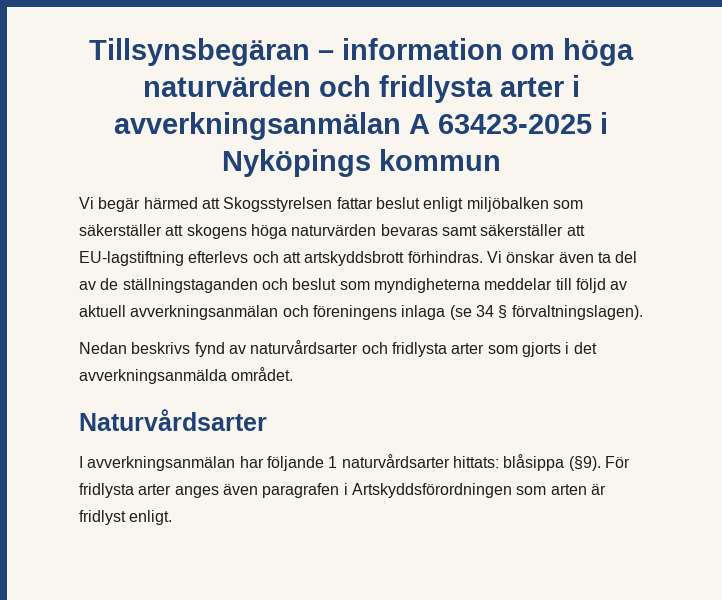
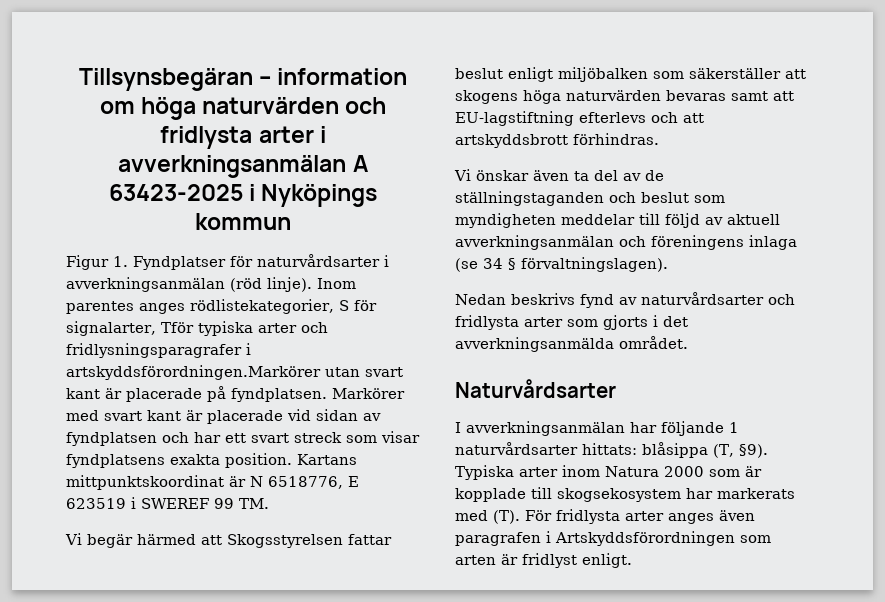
(501, 160) none -> [66,254,389,270] [66,277,356,292] [66,299,377,314] [66,321,328,336] [66,343,251,358] [66,365,403,380] [66,386,405,402] [66,409,381,424] [66,431,420,446] [66,453,357,468] [66,475,359,490] [66,497,269,509] // Figur 1. Fyndplatser för naturvårdsarter i avverkningsanmälan (röd linje). Inom parentes anges rödlistekategorier, S för signalarter, Tför typiska arter och fridlysningsparagrafer i artskyddsförordningen.Markörer utan svart kant är placerade på fyndplatsen. Markörer med svart kant är placerade vid sidan av fyndplatsen och har ett svart streck som visar fyndplatsens exakta position. Kartans mittpunktskoordinat är N 6518776, E 623519 i SWEREF 99 TM.
[480,224,564,236] säkerställer -> (768, 96) none
(483, 257) none -> (659, 139) //
[373,278,480,293] myndigheterna -> [455,213,556,228] myndigheten
[568,456,601,471] (§9). -> [713,444,768,458] [455,465,762,480] [455,487,795,502] [455,510,520,524] (T, §9). Typiska arter inom Natura 2000 som är kopplade till skogsekosystem har markerats med (T).

